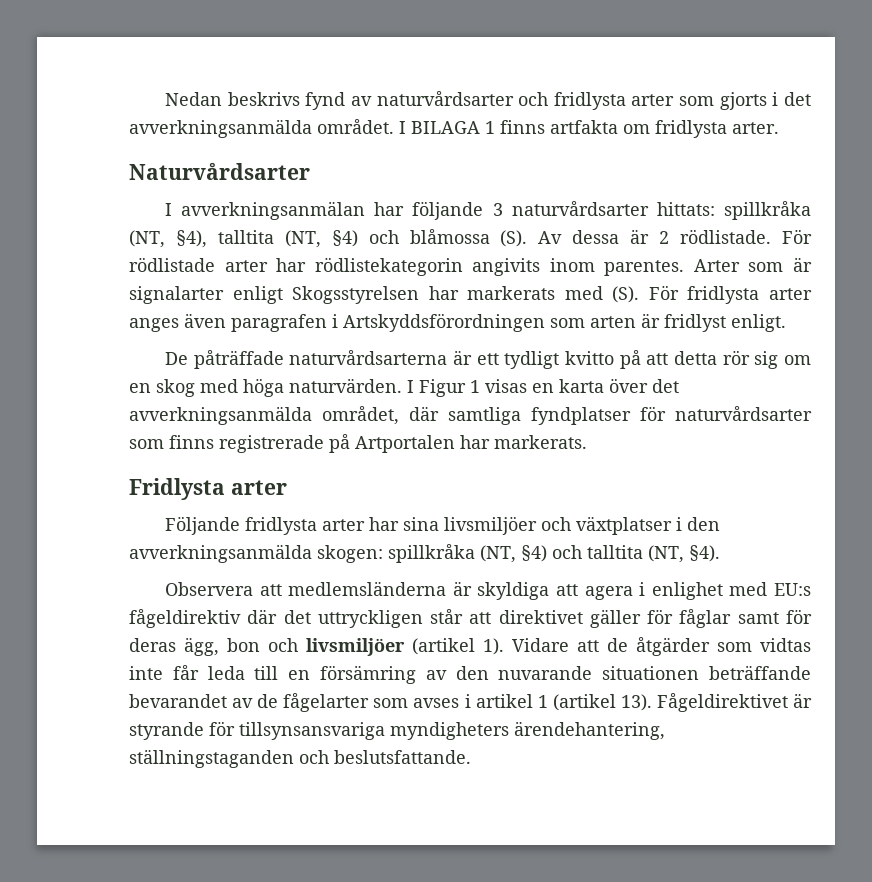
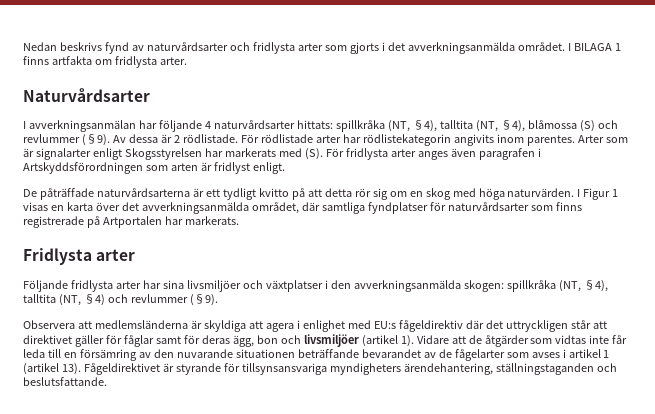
[492,203,503,216] 3 -> [204,121,211,129] 4
[331,229,528,247] §4) och blåmossa (S). -> [500,120,618,132] [23,134,110,146] §4), blåmossa (S) och revlummer (§9).
[521,545,720,563] §4) och talltita (NT, §4). -> [583,280,608,292] [23,294,218,306] §4), talltita (NT, §4) och revlummer (§9).

